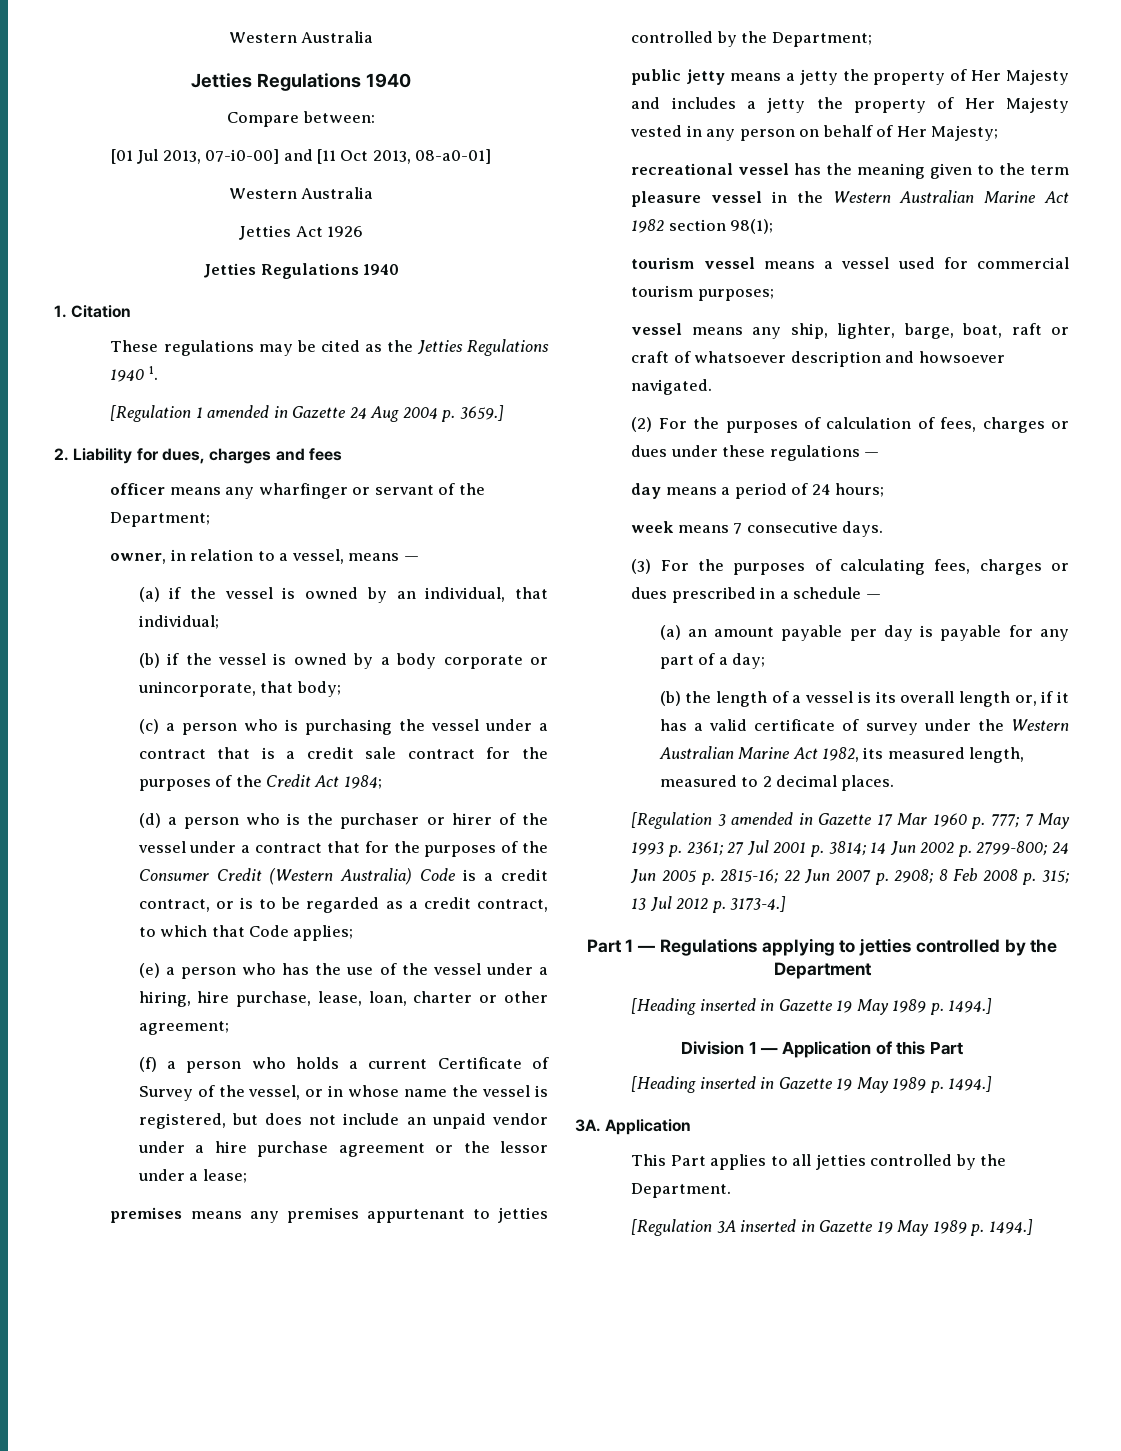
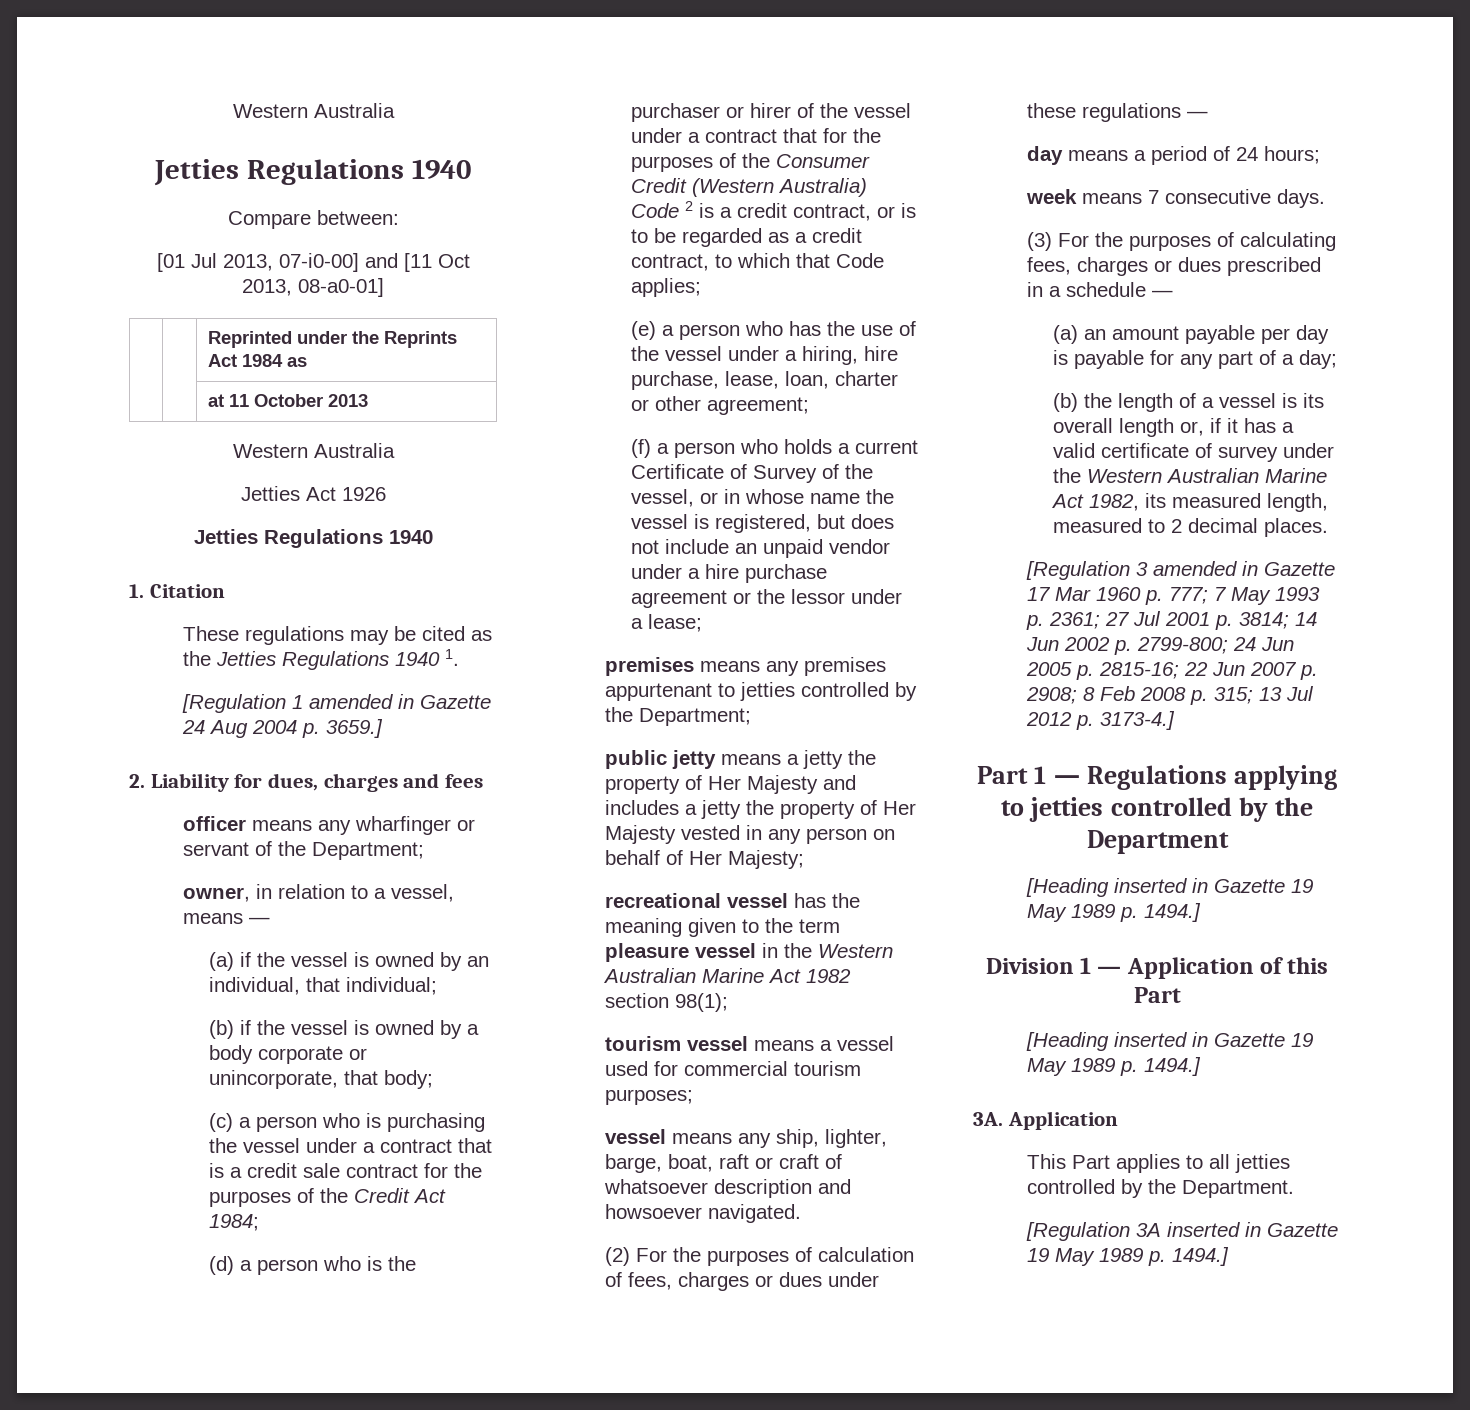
(492, 156) none -> [207,331,457,348] [207,354,307,367] [207,394,368,407] // | | Reprinted under the Reprints Act 1984 as // | | at 11 October 2013
(457, 874) none -> [685,201,694,211] 2

